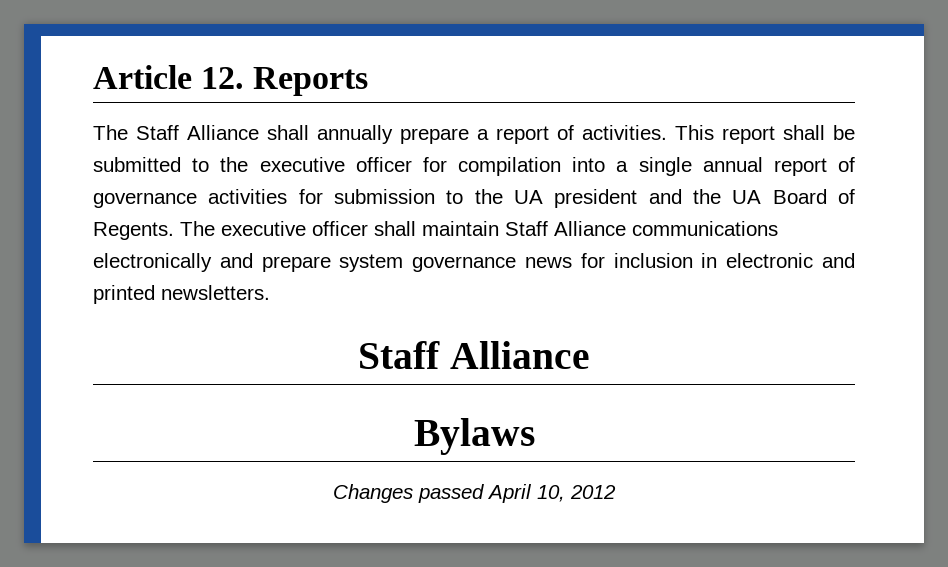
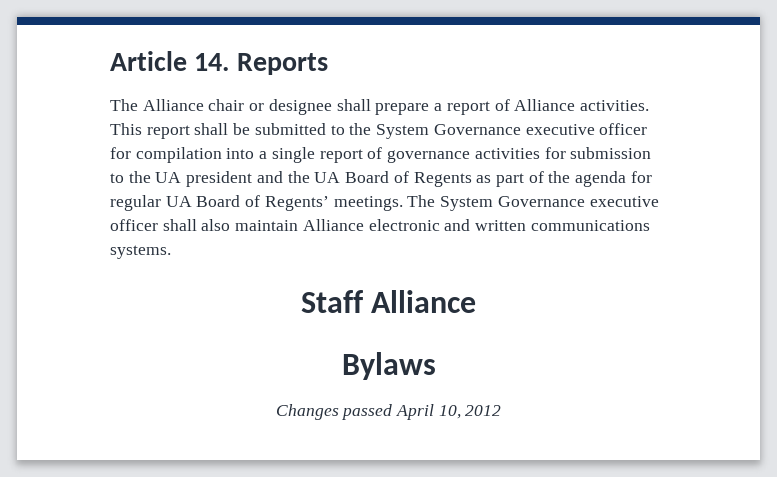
[201,67,245,89] 12. -> [194,53,230,71] 14.
[136,125,393,144] Staff Alliance shall annually -> [142,99,371,115] Alliance chair or designee shall
(574, 132) none -> [514,99,576,111] Alliance
(249, 164) none -> [376,124,521,139] System Governance
[702,157,763,172] annual -> (315, 155) none
[93,221,778,240] [93,253,855,272] [93,285,270,304] Regents. The executive officer shall maintain Staff Alliance communications electronically and prepare system governance news for inclusion in electronic and printed newsletters. -> [413,171,652,187] [110,195,659,211] [110,219,650,231] [110,245,171,259] Regents as part of the agenda for regular UA Board of Regents’ meetings. The System Governance executive officer shall also maintain Alliance electronic and written communications systems.

